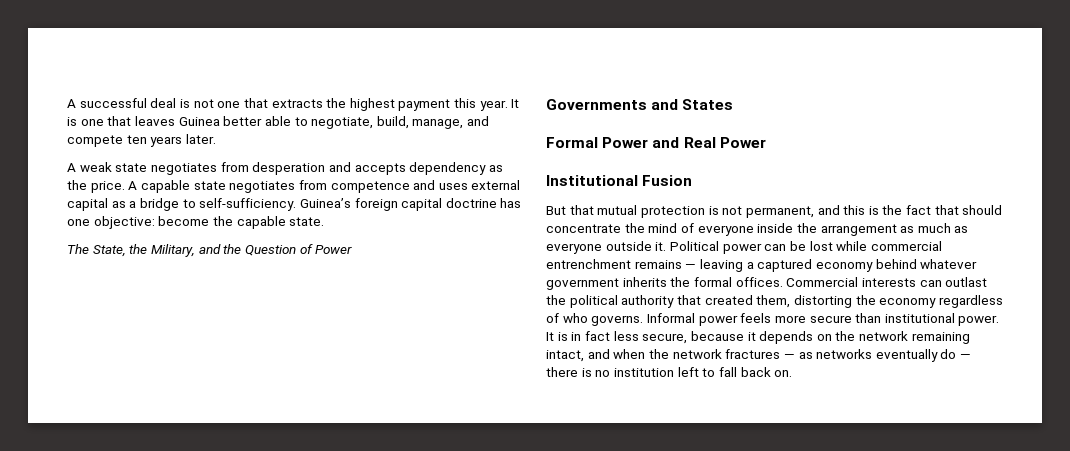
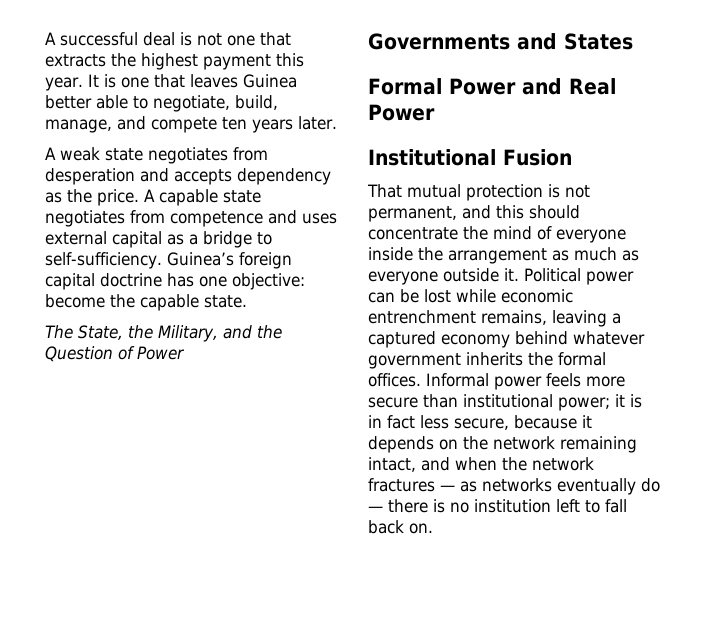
[546,205,594,215] But that -> [367,184,402,198] That
[868,205,959,215] is the fact that -> (524, 212) none
[870,241,942,251] [546,259,697,269] commercial entrenchment remains — -> [501,289,573,303] [368,310,547,325] economic entrenchment remains,
[786,277,988,287] [546,295,1003,308] [546,313,644,326] Commercial interests can outlast the political authority that created them, distorting the economy regardless of who governs. -> (421, 380) none
[958,315,1000,326] [546,332,554,341] power. It -> [558,394,625,411] power; it

